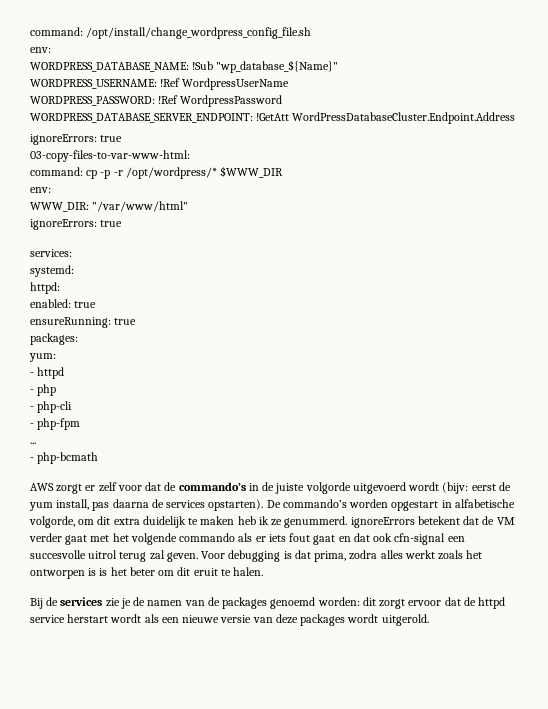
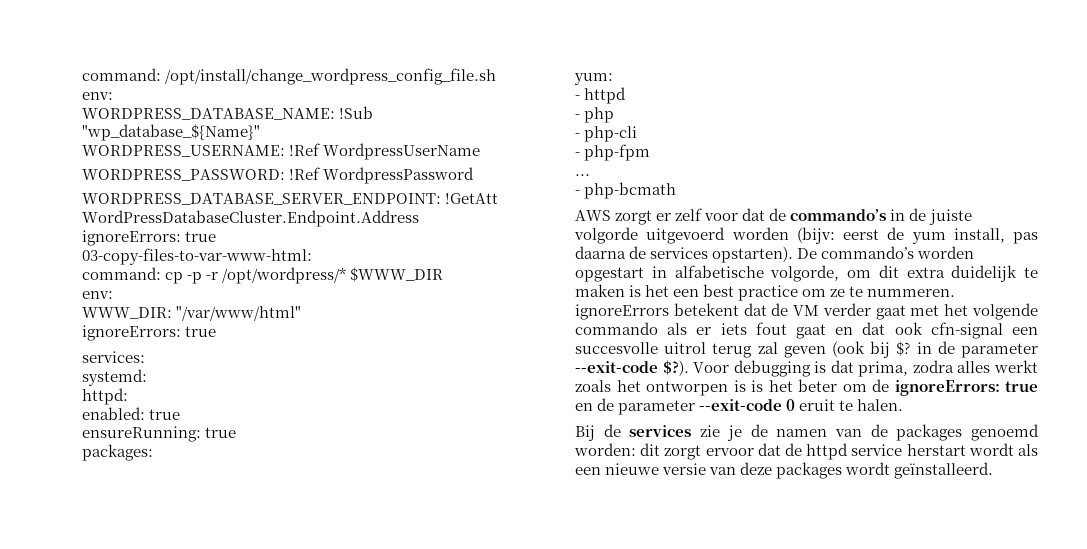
[408,482,440,491] wordt -> [731,227,789,240] worden
[237,516,348,528] heb ik ze genummerd. -> [629,284,956,301] is het een best practice om ze te nummeren.
[166,552,198,562] geven. -> [783,341,1038,358] [575,360,689,376] geven (ook bij $? in de parameter --exit-code $?).
[177,567,191,576] dit -> [872,379,1038,396] [575,398,796,415] de ignoreErrors: true en de parameter --exit-code 0
[381,614,429,626] uitgerold. -> [894,462,994,479] geïnstalleerd.

